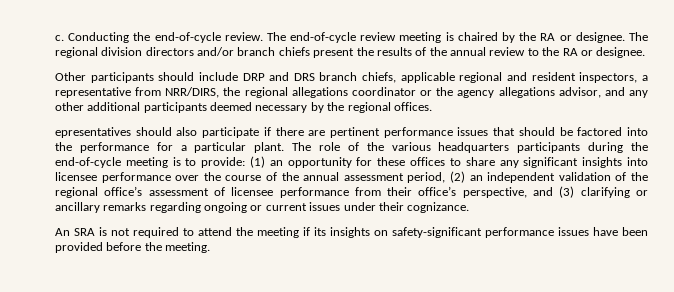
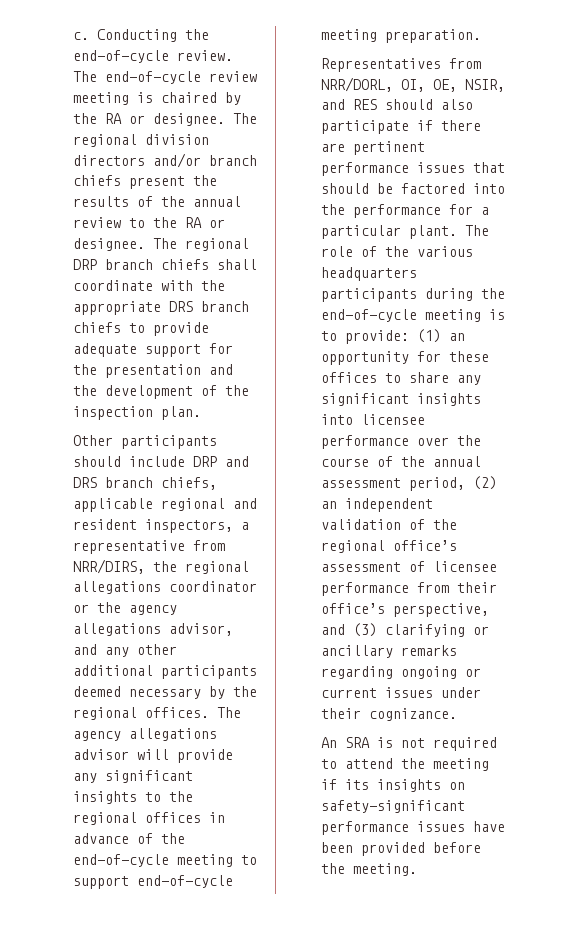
(646, 52) none -> [153,238,250,251] [73,259,258,270] [73,280,226,291] [73,301,250,315] [73,322,210,336] [73,343,234,357] [73,364,234,378] [73,385,250,399] [73,406,202,420] The regional DRP branch chiefs shall coordinate with the appropriate DRS branch chiefs to provide adequate support for the presentation and the development of the inspection plan.
[54,127,131,138] // epresentatives -> [217,707,242,718] [73,728,218,741] [73,749,234,763] [73,770,194,783] [73,791,194,804] [73,812,226,825] [73,833,186,844] [73,854,258,867] [73,875,234,889] [321,29,482,43] [321,58,482,72] [321,77,506,92] [321,99,378,110] The agency allegations advisor will provide any significant insights to the regional offices in advance of the end-of-cycle meeting to support end-of-cycle meeting preparation. // Representatives from NRR/DORL, OI, OE, NSIR, and RES

